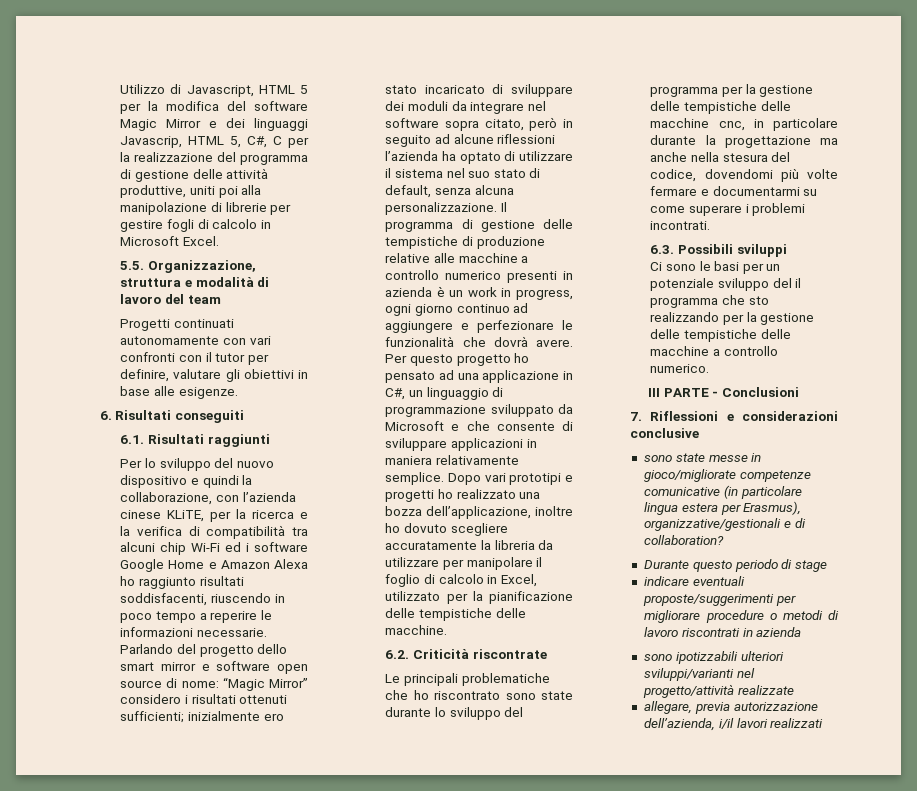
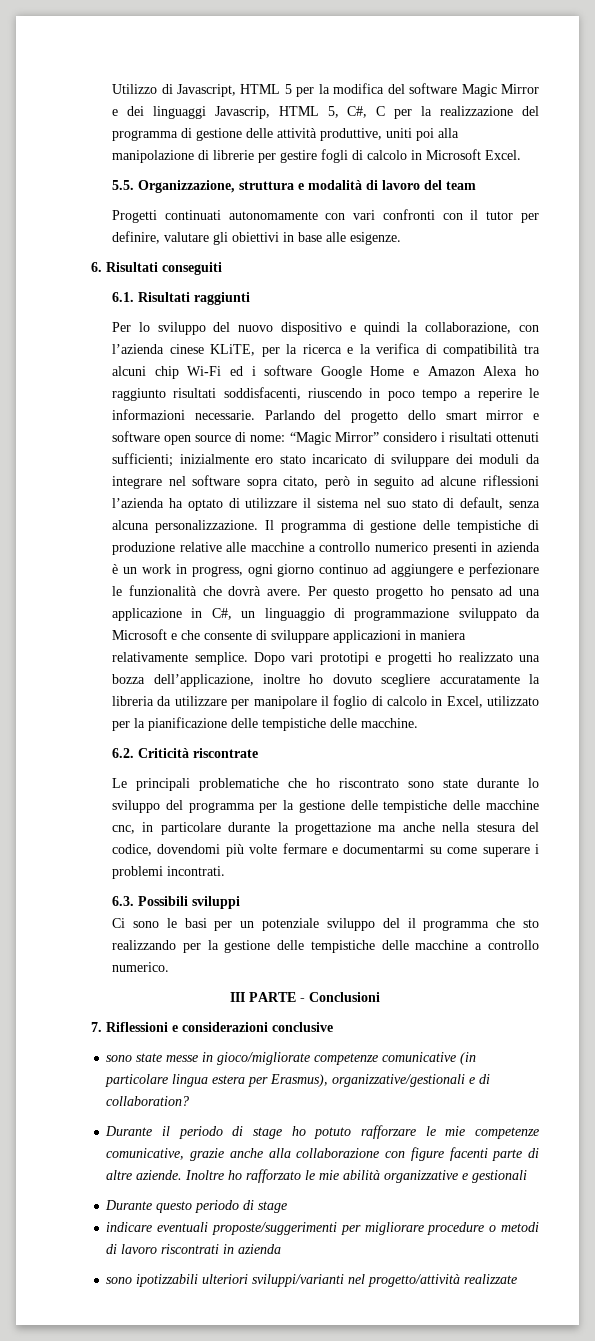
(725, 540) none -> [105,1125,539,1139] [106,1147,539,1161] [106,1169,528,1183] // Durante il periodo di stage ho potuto rafforzare le mie competenze comunicative, grazie anche alla collaborazione con figure facenti parte di altre aziende. Inoltre ho rafforzato le mie abilità organizzative e gestionali
[644,701,818,714] [644,718,824,731] // allegare, previa autorizzazione dell’azienda, i/il lavori realizzati -> (518, 1279) none

